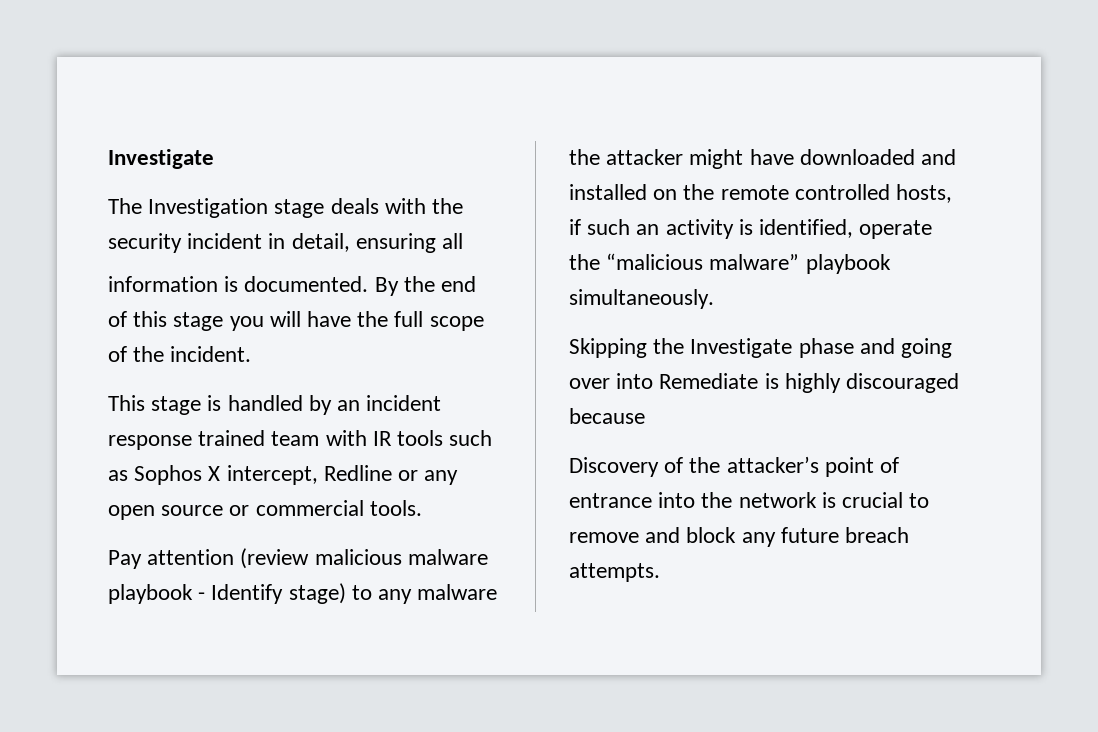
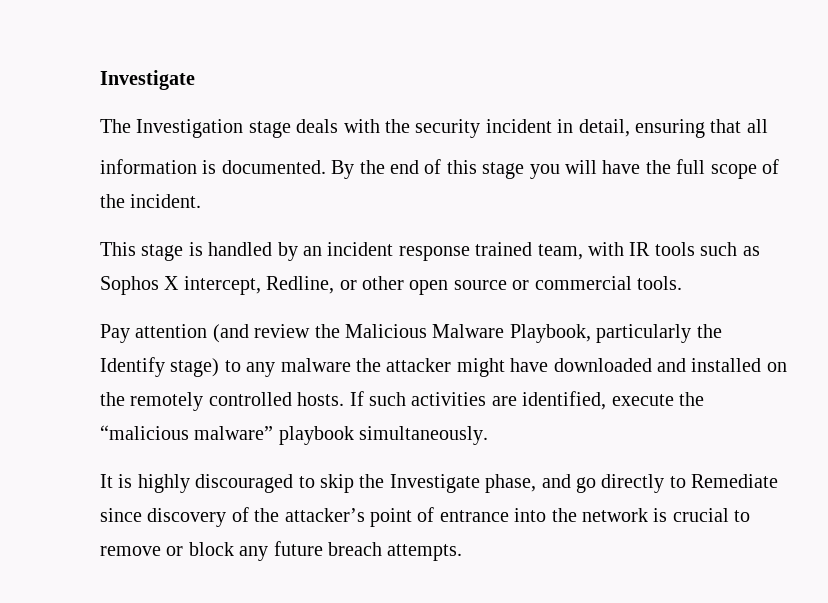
(436, 243) none -> [710,119,742,133] that
[271,431,320,446] team -> [537,244,583,260] team,
[323,465,459,485] Redline or any -> [266,276,404,294] Redline, or other
[240,548,488,569] [108,584,206,604] (review malicious malware playbook - -> [212,324,722,343] (and review the Malicious Malware Playbook, particularly the
[720,184,953,203] [569,219,933,239] remote controlled hosts, if such an activity is identified, operate -> [130,391,674,411] remotely controlled hosts. If such activities are identified, execute
[569,338,953,358] [569,373,960,393] [569,408,645,424] [569,457,659,477] Skipping the Investigate phase and going over into Remediate is highly discouraged because // Discovery -> [100,474,779,493] [100,508,227,527] It is highly discouraged to skip the Investigate phase, and go directly to Remediate since discovery
[645,527,681,543] and -> [166,546,184,556] or

